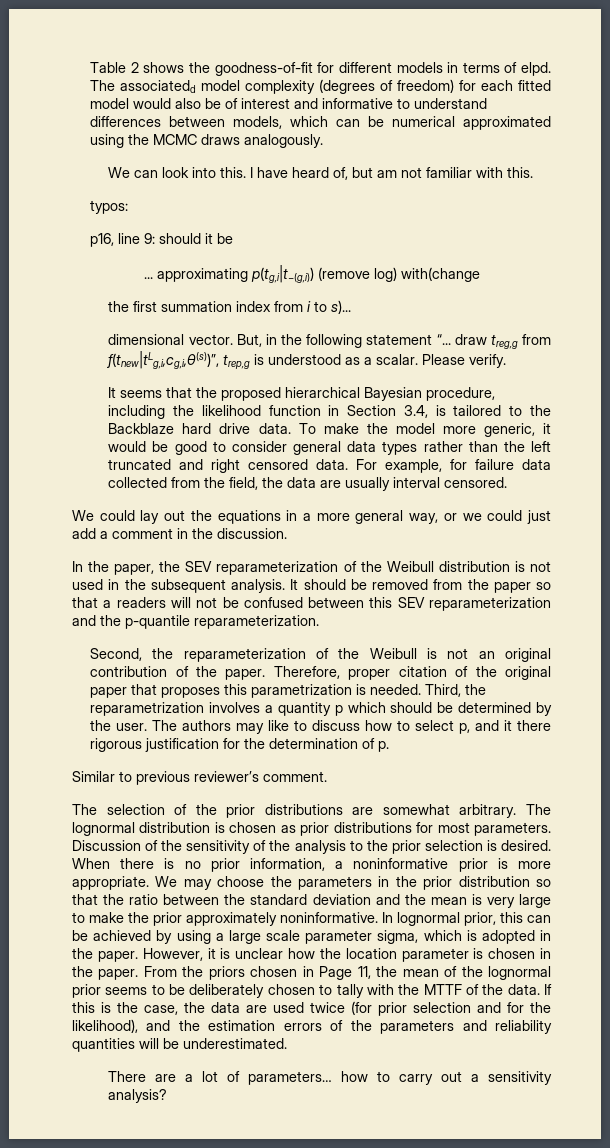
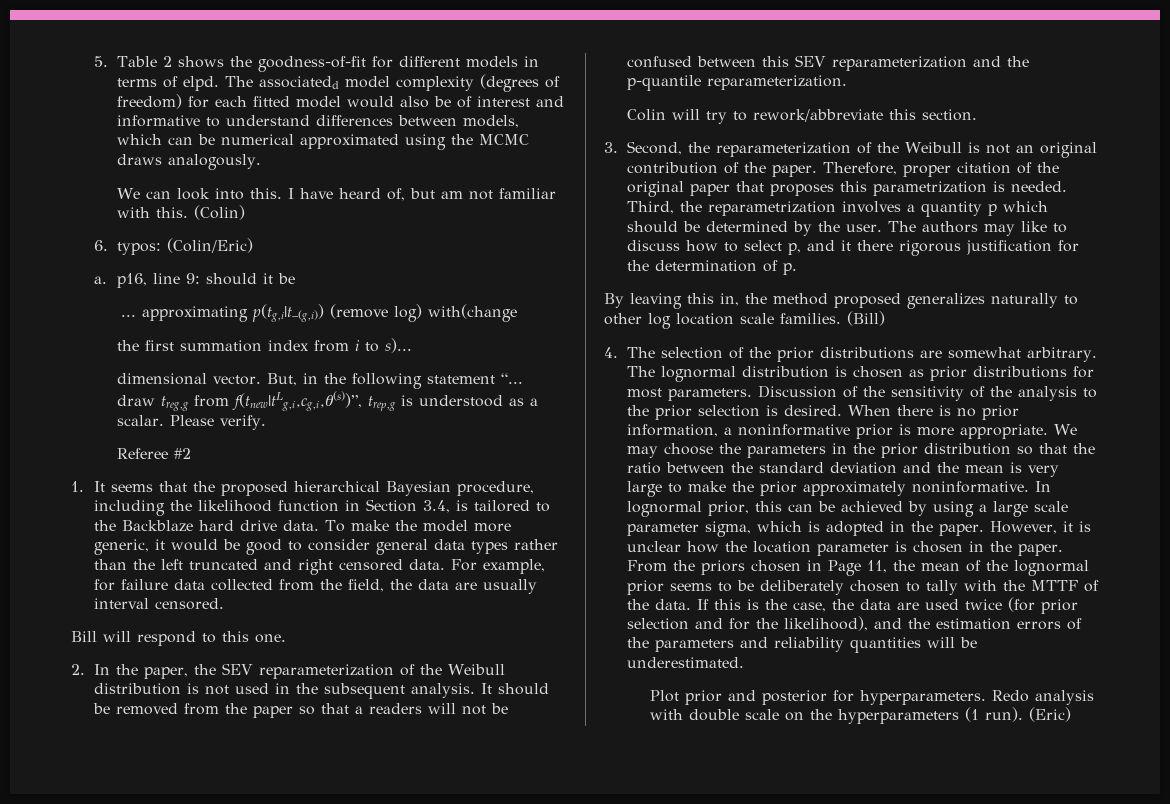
(90, 67) none -> [93,56,108,67] 5.
(534, 172) // -> [193,205,245,220] [93,240,108,251] (Colin) // 6.
(129, 207) // -> [166,238,253,253] [93,276,107,284] (Colin/Eric) // a.
(507, 361) none -> [116,448,191,459] [71,481,84,492] Referee #2 // 1.
[72,510,551,524] [72,528,287,539] We could lay out the equations in a more general way, or we could just add a comment in the discussion. // -> [71,631,286,646] [71,664,85,675] Bill will respond to this one. // 2.
(319, 622) none -> [626,109,977,124] [604,142,618,153] Colin will try to rework/abbreviate this section. // 3.
[72,771,327,785] Similar to previous reviewer’s comment. // -> [604,293,1078,309] [604,311,885,329] [604,347,618,358] By leaving this in, the method proposed generalizes naturally to other log location scale families. (Bill) // 4.
[108,1071,552,1085] [108,1089,168,1103] There are a lot of parameters… how to carry out a sensitivity analysis? -> [649,690,1094,705] [649,707,1071,724] Plot prior and posterior for hyperparameters. Redo analysis with double scale on the hyperparameters (1 run). (Eric)

